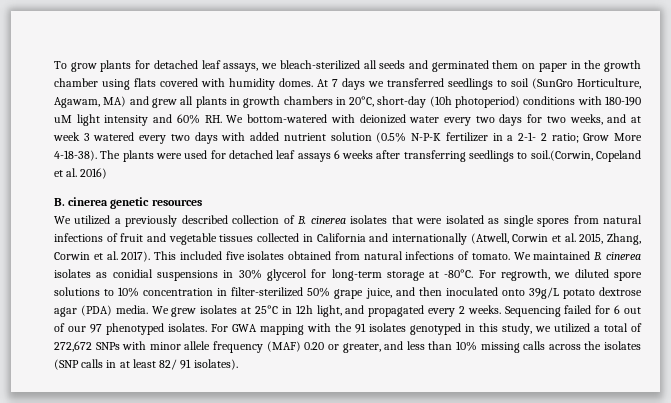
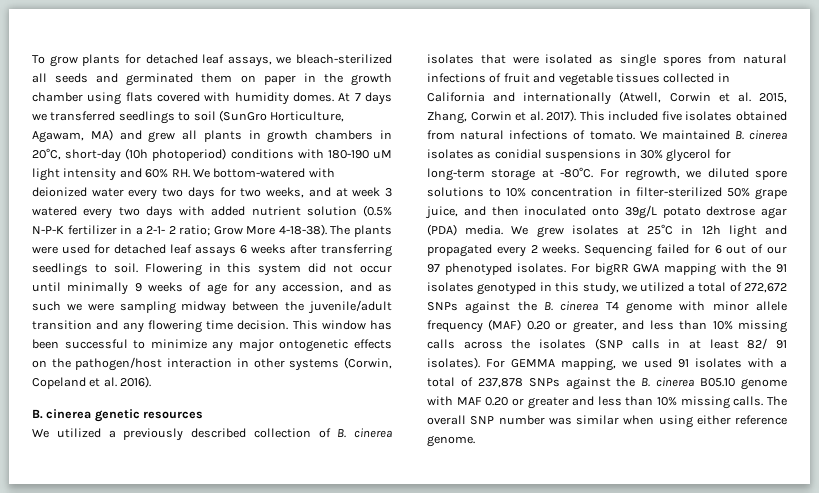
[530,150,593,161] soil.(Corwin, -> [113,263,393,276] [32,282,393,295] [32,300,392,314] [32,320,392,333] [32,339,392,352] [32,357,393,371] soil. Flowering in this system did not occur until minimally 9 weeks of age for any accession, and as such we were sampling midway between the juvenile/adult transition and any flowering time decision. This window has been successful to minimize any major ontogenetic effects on the pathogen/host interaction in other systems (Corwin,
[80,168,108,179] 2016) -> [120,376,152,388] 2016).
[316,305,342,317] light, -> [728,225,757,238] light
(228, 328) none -> [594,263,629,276] bigRR
(120, 346) none -> [465,301,672,314] against the B. cinerea T4 genome
(238, 364) none -> [486,358,787,371] [427,377,787,390] [427,396,787,409] [427,415,787,428] [427,435,475,447] For GEMMA mapping, we used 91 isolates with a total of 237,878 SNPs against the B. cinerea B05.10 genome with MAF 0.20 or greater and less than 10% missing calls. The overall SNP number was similar when using either reference genome.

